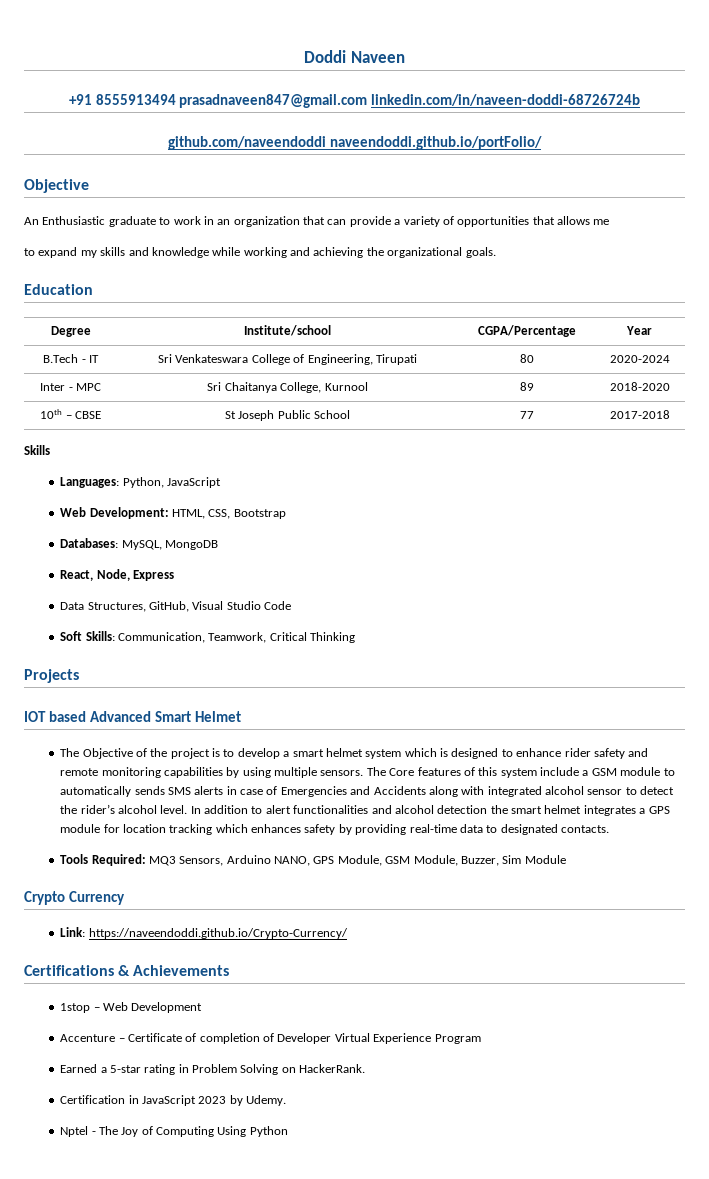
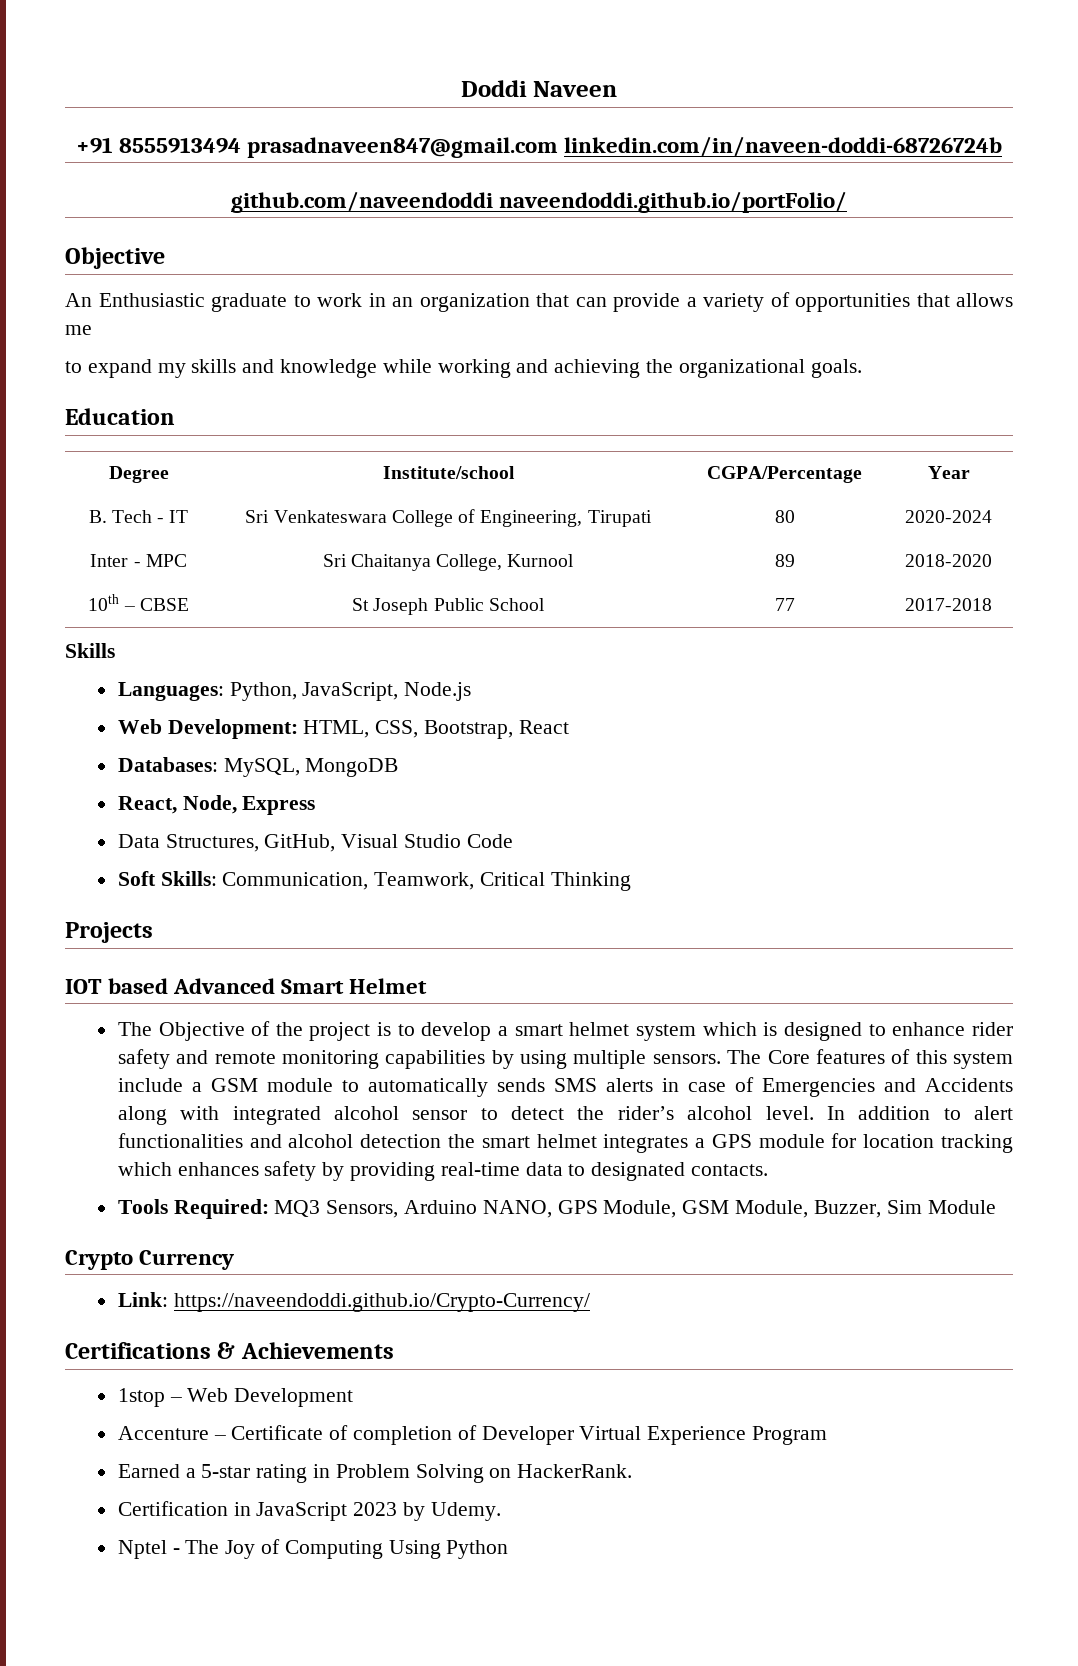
[43,354,79,363] B.Tech -> [88,510,152,523] B. Tech
[166,477,221,488] JavaScript -> [302,682,472,701] JavaScript, Node.js
[233,509,286,519] Bootstrap -> [424,720,569,739] Bootstrap, React

